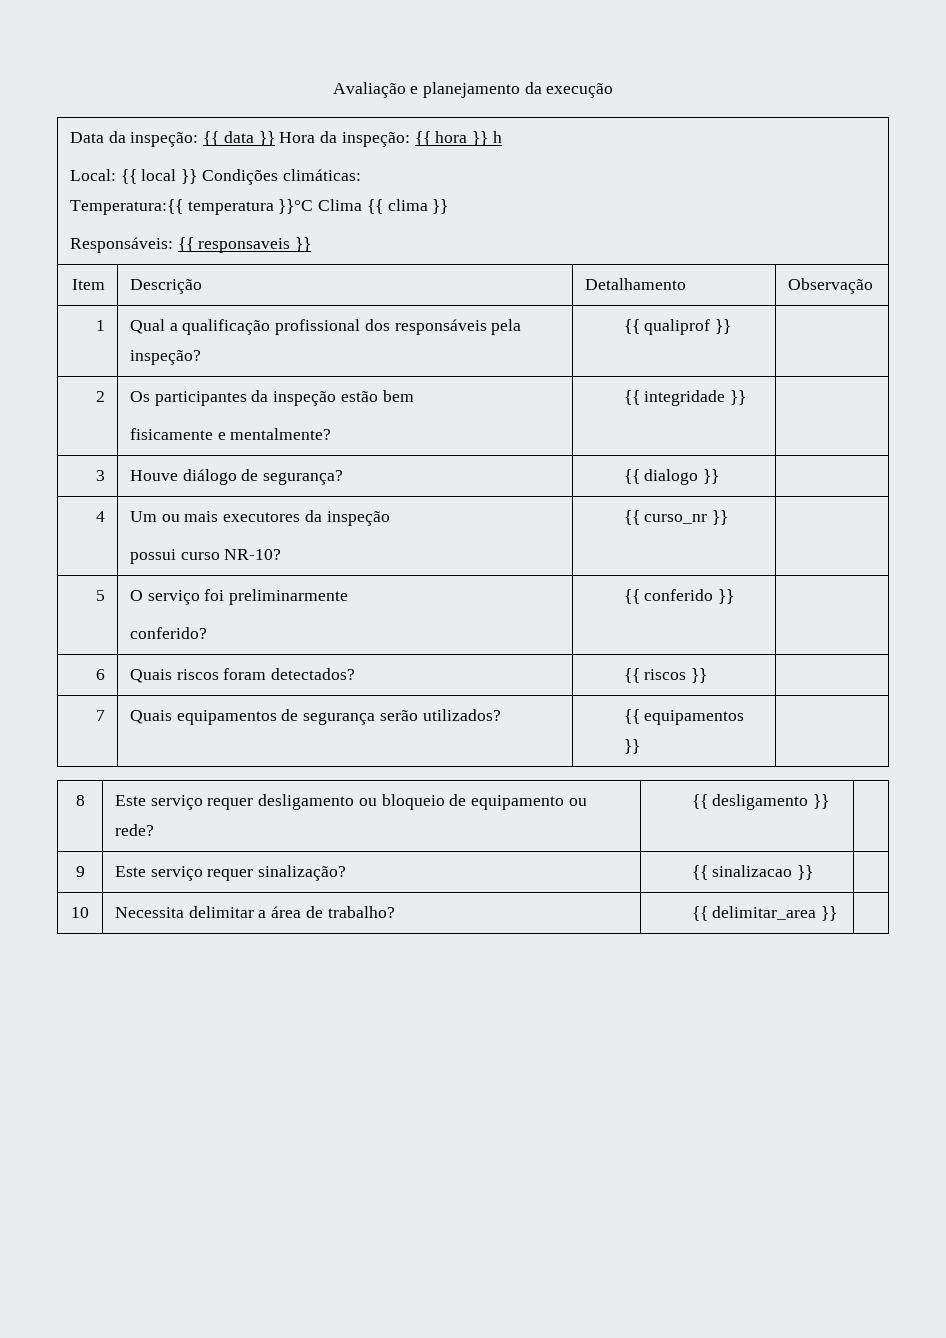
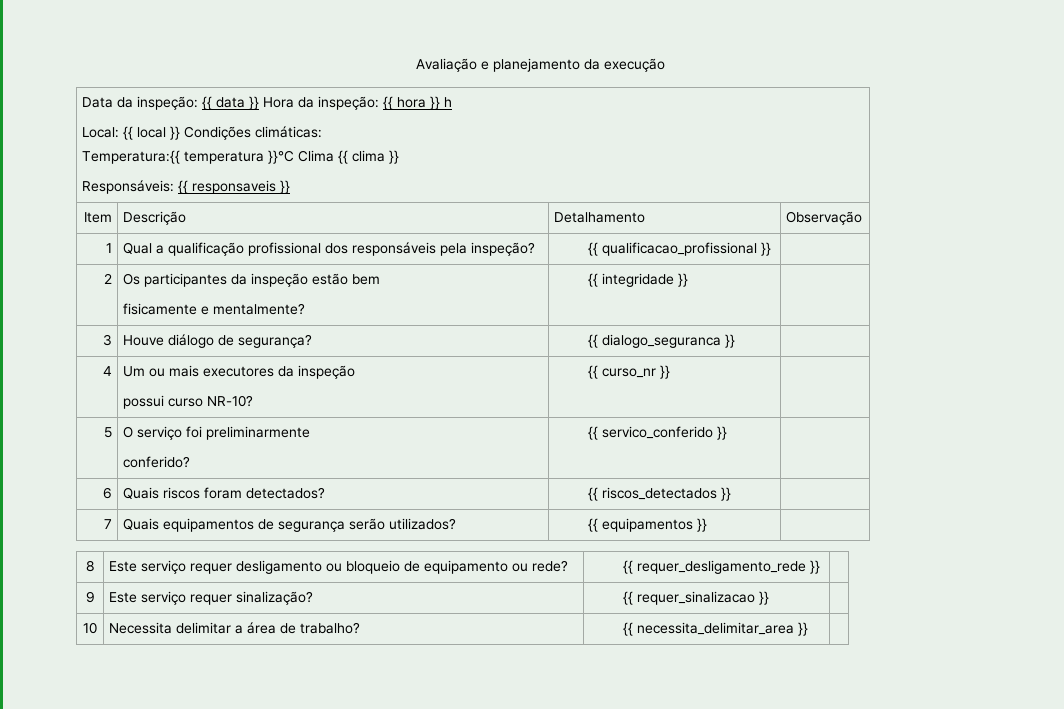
[644,319,711,335] qualiprof -> [601,242,757,256] qualificacao_profissional
[644,469,699,485] dialogo -> [601,334,721,348] dialogo_seguranca
[644,589,714,601] conferido -> [601,426,713,439] servico_conferido
[644,669,687,680] riscos -> [601,487,717,500] riscos_detectados
[712,794,809,810] desligamento -> [636,560,806,574] requer_desligamento_rede
[712,865,793,877] sinalizacao -> [636,591,755,605] requer_sinalizacao
[712,906,817,920] delimitar_area -> [636,622,794,635] necessita_delimitar_area

